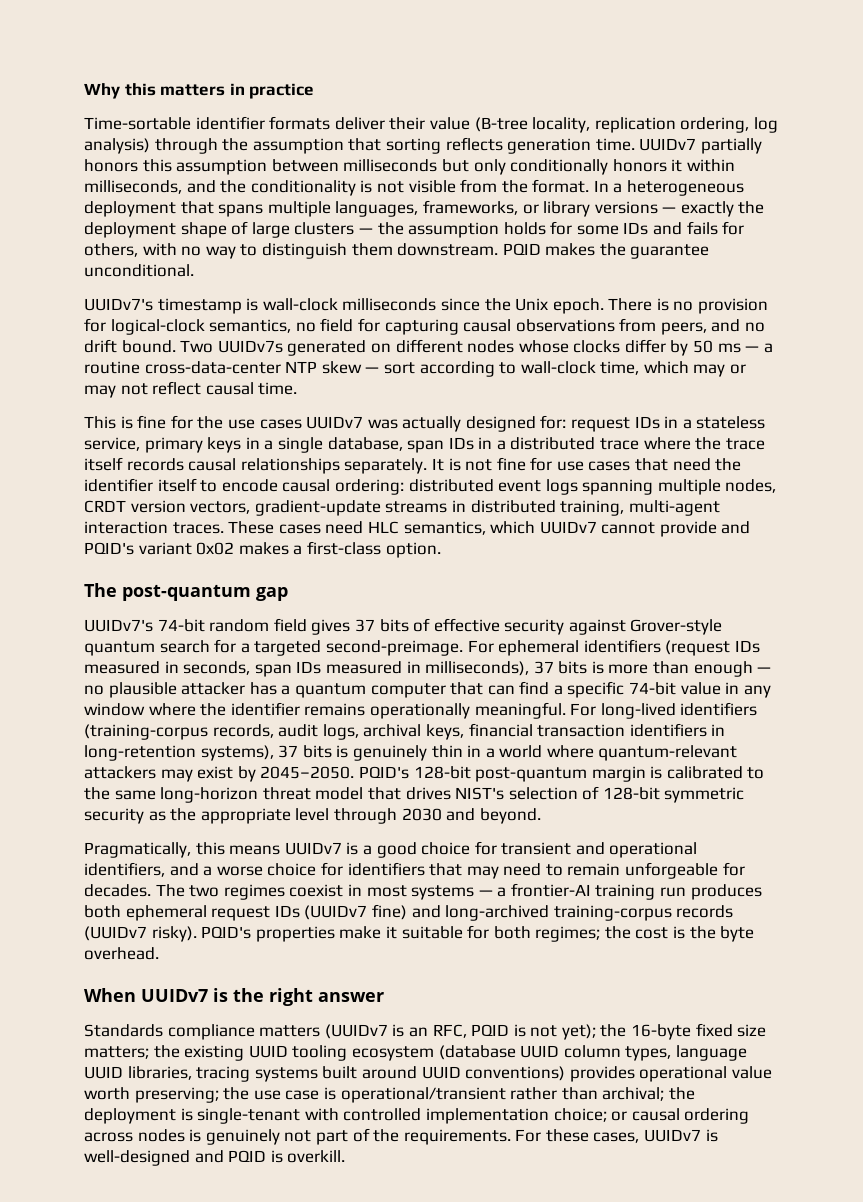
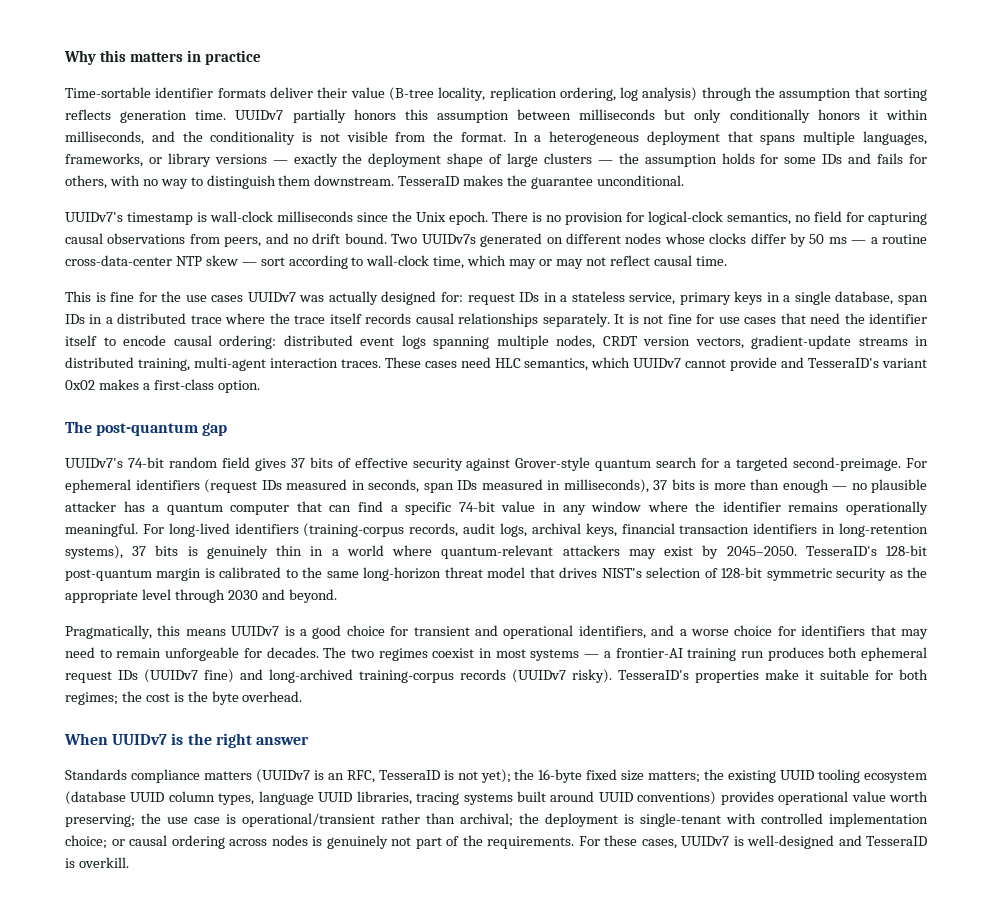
[502,243,541,255] PQID -> [398,176,460,186] TesseraID
[84,542,134,555] PQID's -> [808,358,880,368] TesseraID's
[358,766,409,779] PQID's -> [805,546,877,556] TesseraID's
[201,926,252,939] PQID's -> [618,670,689,680] TesseraID's
[471,1024,510,1036] PQID -> [378,770,440,780] TesseraID
[228,1150,267,1162] PQID -> [866,836,927,846] TesseraID

